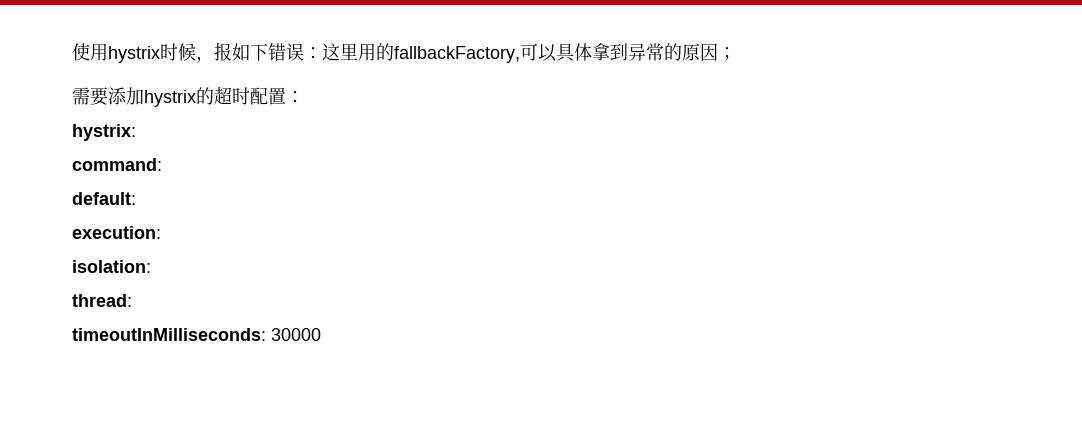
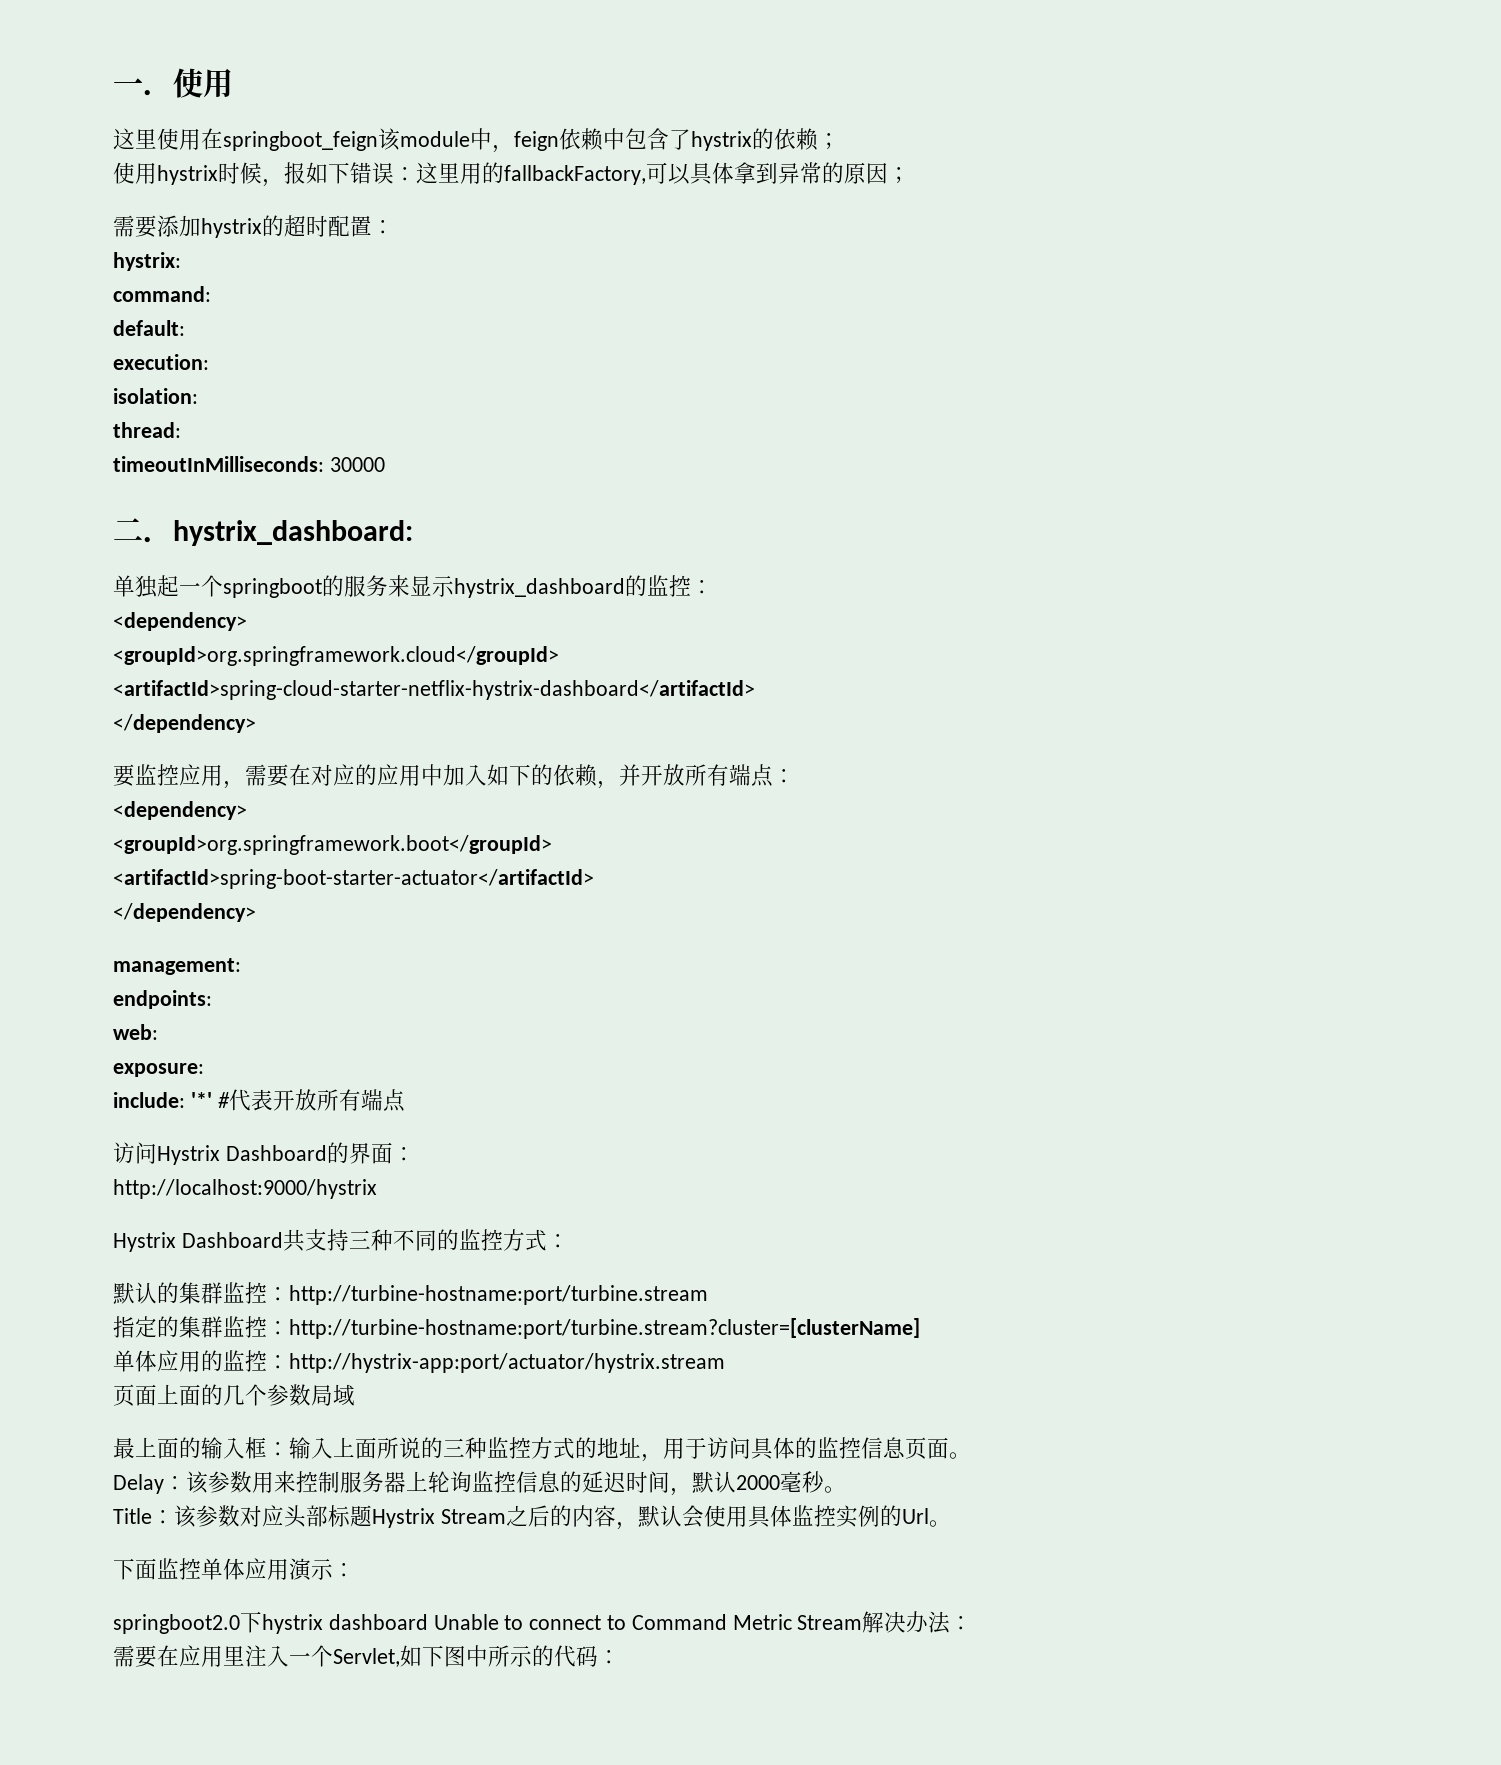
(72, 52) none -> [113,68,233,98] [113,128,840,153] 一．使用 // 这里使用在springboot_feign该module中，feign依赖中包含了hystrix的依赖； //
(321, 334) none -> [113,518,413,546] [113,575,713,598] [113,612,247,631] [113,646,559,666] [113,680,755,700] [113,714,256,733] [113,764,795,789] [113,801,247,820] [113,835,552,855] [113,869,594,889] [113,903,256,922] [113,958,241,975] [113,990,212,1009] [113,1024,158,1040] [113,1063,204,1077] [113,1089,405,1112] [113,1142,415,1165] [113,1179,377,1199] [113,1229,569,1252] [113,1282,708,1305] [113,1316,920,1339] [113,1350,725,1373] [113,1384,355,1406] [113,1437,971,1462] [113,1471,846,1496] [113,1505,951,1530] [113,1558,355,1581] [113,1611,973,1634] [113,1645,620,1668] // 二．hystrix_dashboard: // 单独起一个springboot的服务来显示hystrix_dashboard的监控： // <dependency> // <groupId>org.springframework.cloud</groupId> // <artifactId>spring-cloud-starter-netflix-hystrix-dashboard</artifactId> // </dependency> // 要监控应用，需要在对应的应用中加入如下的依赖，并开放所有端点： // <dependency> // <groupId>org.springframework.boot</groupId> // <artifactId>spring-boot-starter-actuator</artifactId> // </dependency> // management: // endpoints: // web: // exposure: // include: '*' #代表开放所有端点 // 访问Hystrix Dashboard的界面： // http://localhost:9000/hystrix // Hystrix Dashboard共支持三种不同的监控方式： // 默认的集群监控：http://turbine-hostname:port/turbine.stream // 指定的集群监控：http://turbine-hostname:port/turbine.stream?cluster=[clusterName] // 单体应用的监控：http://hystrix-app:port/actuator/hystrix.stream // 页面上面的几个参数局域 // 最上面的输入框：输入上面所说的三种监控方式的地址，用于访问具体的监控信息页面。 // Delay：该参数用来控制服务器上轮询监控信息的延迟时间，默认2000毫秒。 // Title：该参数对应头部标题Hystrix Stream之后的内容，默认会使用具体监控实例的Url。 // 下面监控单体应用演示： // springboot2.0下hystrix dashboard Unable to connect to Command Metric Stream解决办法： // 需要在应用里注入一个Servlet,如下图中所示的代码：

